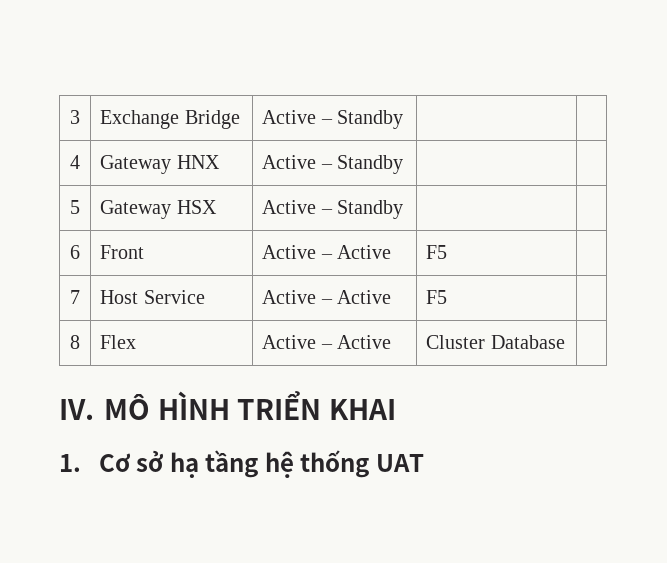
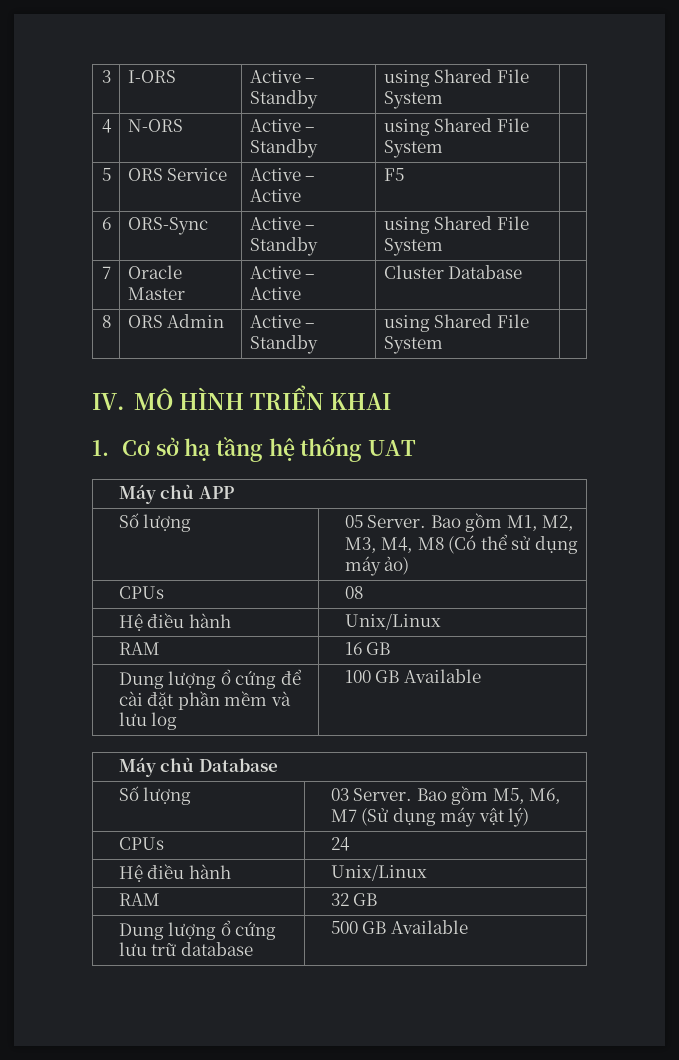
[100,110,240,129] [262,110,404,129] Exchange Bridge | Active – Standby | -> [127,70,176,83] [249,70,316,83] [249,90,318,109] [383,69,529,87] [383,91,443,109] I-ORS | Active – Standby | using Shared File System
[100,155,220,174] [262,155,404,174] [70,200,80,214] [100,200,217,219] [262,200,404,219] [70,245,80,259] [100,245,145,259] [262,245,392,259] [426,245,448,259] [70,290,80,304] [100,290,139,304] Gateway HNX | Active – Standby | | // 5 | Gateway HSX | Active – Standby | | // 6 | Front | Active – Active | F5 | // 7 | Host -> [127,119,183,132] [249,119,316,132] [249,139,318,158] [383,118,529,136] [383,140,443,158] [101,168,111,181] [127,168,163,181] N-ORS | Active – Standby | using Shared File System | // 5 | ORS
[70,335,80,349] [100,335,137,349] 8 | Flex -> [101,217,111,230] [127,217,208,235] [249,217,316,230] [249,237,318,256] [383,216,529,234] [383,238,443,256] [101,266,111,279] [127,265,182,279] [127,287,185,300] 6 | ORS-Sync | Active – Standby | using Shared File System | // 7 | Oracle Master
(565, 342) none -> [101,315,111,328] [127,314,225,328] [249,315,316,328] [249,335,318,354] [383,314,529,332] [383,336,443,354] // 8 | ORS Admin | Active – Standby | using Shared File System |
(424, 463) none -> [118,484,234,504] [118,513,192,532] [344,513,575,532] [344,534,579,554] [344,556,410,576] [118,586,164,599] [344,586,363,599] [118,613,231,631] [344,613,441,630] [118,642,160,655] [344,642,391,655] [118,669,302,689] [118,691,291,710] [118,712,178,730] [344,669,481,683] [118,757,278,777] [118,786,192,805] [330,786,562,805] [330,807,530,827] [118,837,164,850] [330,837,350,851] [118,864,231,882] [330,864,427,881] [118,893,160,906] [330,893,378,906] [118,920,277,940] [118,942,253,956] [330,920,468,934] // Máy chủ APP // Số lượng | 05 Server. Bao gồm M1, M2, M3, M4, M8 (Có thể sử dụng máy ảo) // CPUs | 08 // Hệ điều hành | Unix/Linux // RAM | 16 GB // Dung lượng ổ cứng để cài đặt phần mềm và lưu log | 100 GB Available // Máy chủ Database // Số lượng | 03 Server. Bao gồm M5, M6, M7 (Sử dụng máy vật lý) // CPUs | 24 // Hệ điều hành | Unix/Linux // RAM | 32 GB // Dung lượng ổ cứng lưu trữ database | 500 GB Available

